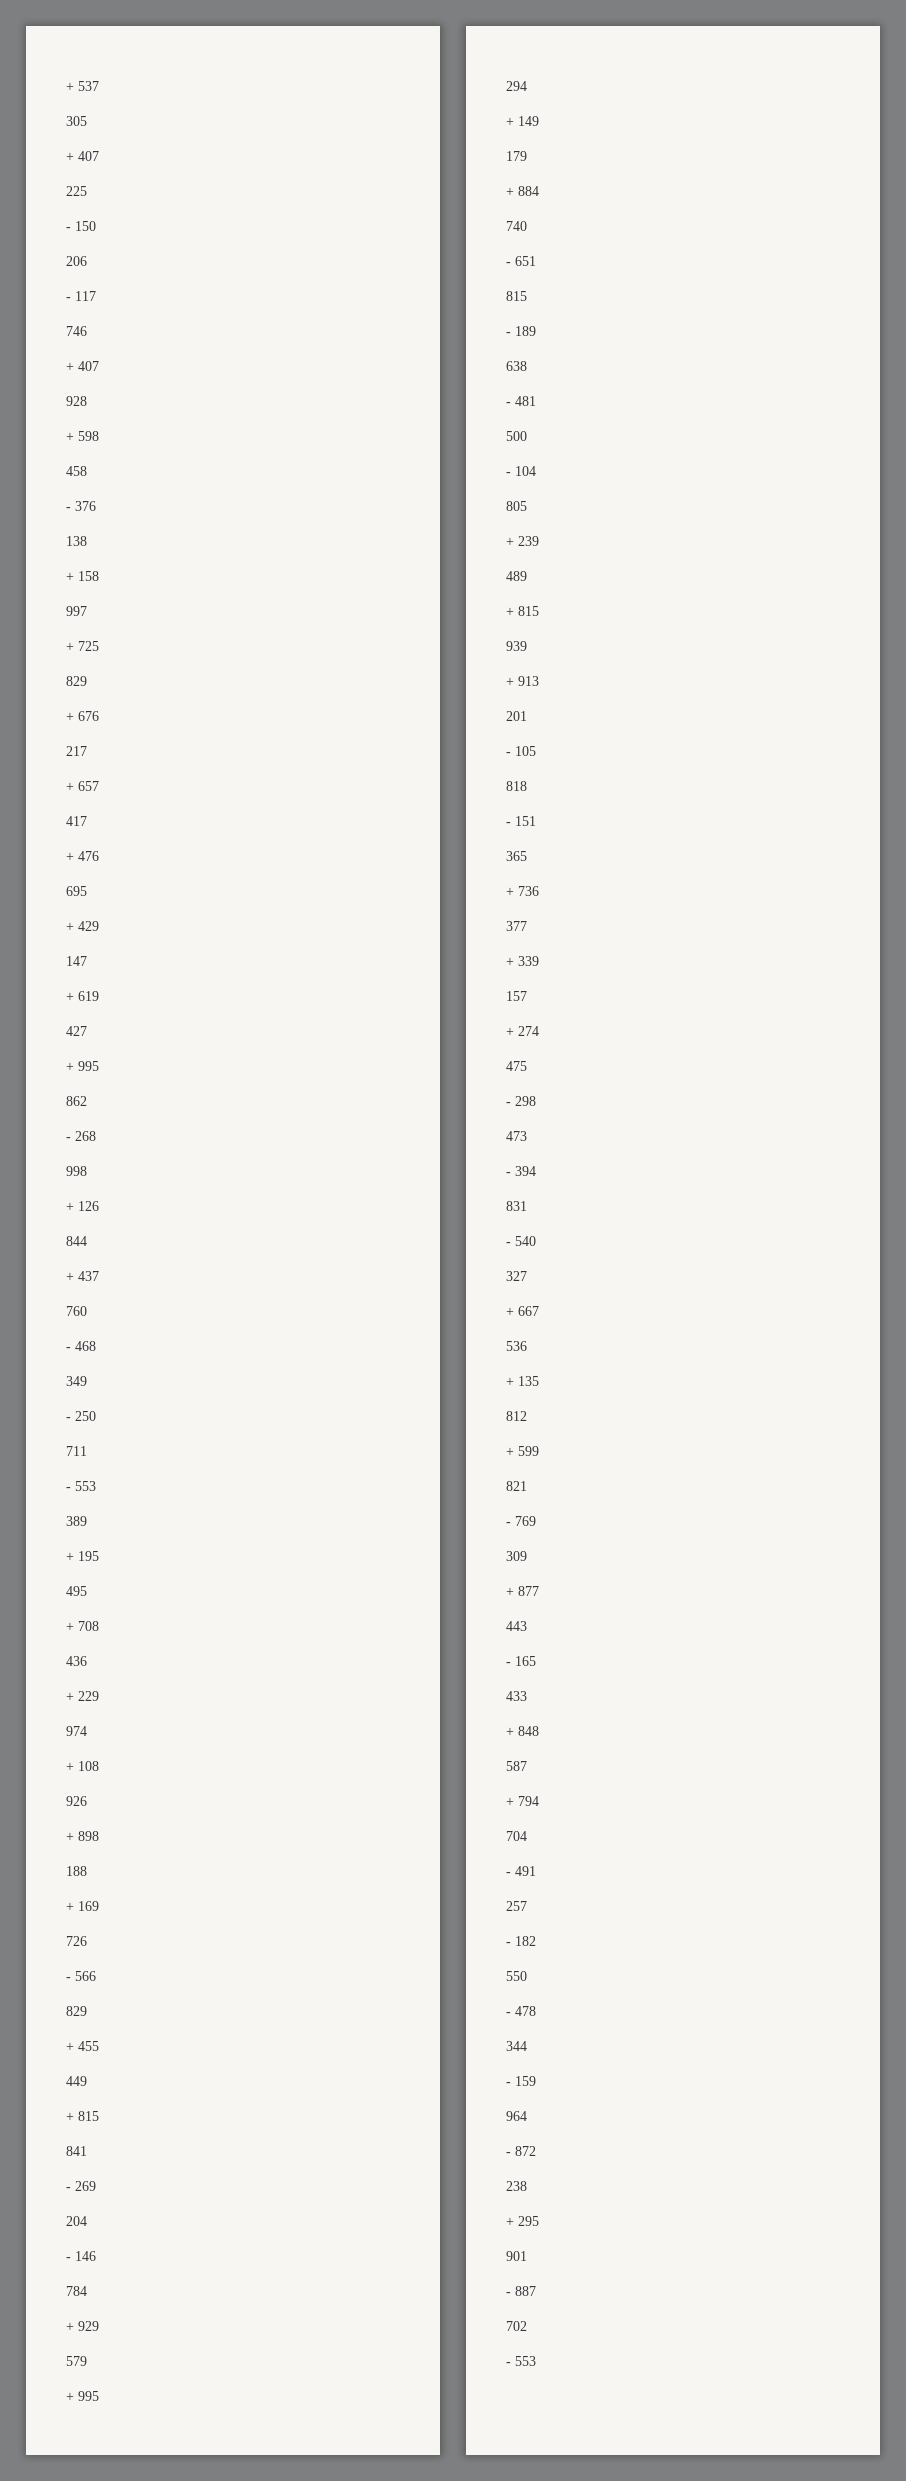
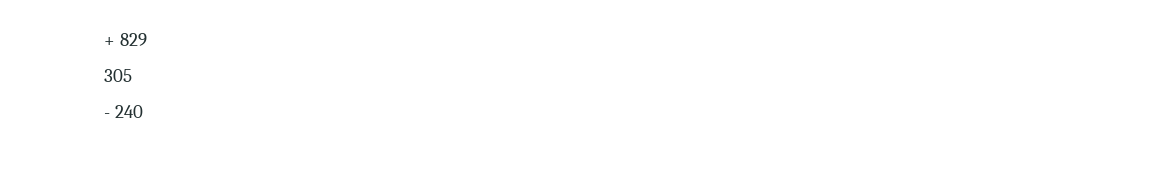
[66,81,99,91] + 537 -> [104,33,148,46] + 829
[66,151,99,161] [66,186,87,196] [66,221,96,231] [66,256,87,266] [66,291,96,301] [66,326,87,336] [66,361,99,371] [66,396,87,406] [66,431,99,441] [66,466,87,476] [66,501,96,511] [66,536,87,546] [66,571,99,581] [66,606,87,616] [66,641,99,651] [66,676,87,686] [66,711,99,721] [66,746,87,756] [66,781,99,791] [66,816,87,826] [66,851,99,861] [66,886,87,896] [66,921,99,931] [66,956,87,966] [66,991,99,1001] [66,1026,87,1036] [66,1061,99,1071] [66,1096,87,1106] [66,1131,96,1141] [66,1166,87,1176] [66,1201,99,1211] [66,1236,87,1246] [66,1271,99,1281] [66,1306,87,1316] [66,1341,96,1351] [66,1376,87,1386] [66,1411,96,1421] [66,1446,87,1456] [66,1481,96,1491] [66,1516,87,1526] [66,1551,99,1561] [66,1586,87,1596] [66,1621,99,1631] [66,1656,87,1666] [66,1691,99,1701] [66,1726,87,1736] [66,1761,99,1771] [66,1796,87,1806] [66,1831,99,1841] [66,1866,87,1876] [66,1901,99,1911] [66,1936,87,1946] [66,1971,96,1981] [66,2006,87,2016] [66,2041,99,2051] [66,2076,87,2086] [66,2111,99,2121] [66,2146,87,2156] [66,2181,96,2191] [66,2216,87,2226] [66,2251,96,2261] [66,2286,87,2296] [66,2321,99,2331] [66,2356,87,2366] [66,2391,99,2401] [506,81,527,91] [506,116,539,126] [506,151,527,161] [506,186,539,196] [506,221,527,231] [506,256,536,266] [506,291,527,301] [506,326,536,336] [506,361,527,371] [506,396,536,406] [506,431,527,441] [506,466,536,476] [506,501,527,511] [506,536,539,546] [506,571,527,581] [506,606,539,616] [506,641,527,651] [506,676,539,686] [506,711,527,721] [506,746,536,756] [506,781,527,791] [506,816,536,826] [506,851,527,861] [506,886,539,896] [506,921,527,931] [506,956,539,966] [506,991,527,1001] [506,1026,539,1036] [506,1061,527,1071] [506,1096,536,1106] [506,1131,527,1141] [506,1166,536,1176] [506,1201,527,1211] [506,1236,536,1246] [506,1271,527,1281] [506,1306,539,1316] [506,1341,527,1351] [506,1376,539,1386] [506,1411,527,1421] [506,1446,539,1456] [506,1481,527,1491] [506,1516,536,1526] [506,1551,527,1561] [506,1586,539,1596] [506,1621,527,1631] [506,1656,536,1666] [506,1691,527,1701] [506,1726,539,1736] [506,1761,527,1771] [506,1796,539,1806] [506,1831,527,1841] [506,1866,536,1876] [506,1901,527,1911] [506,1936,536,1946] [506,1971,527,1981] [506,2006,536,2016] [506,2041,527,2051] [506,2076,536,2086] [506,2111,527,2121] [506,2146,536,2156] [506,2181,527,2191] [506,2216,539,2226] [506,2251,527,2261] [506,2286,536,2296] [506,2321,527,2331] [506,2356,536,2366] + 407 // 225 // - 150 // 206 // - 117 // 746 // + 407 // 928 // + 598 // 458 // - 376 // 138 // + 158 // 997 // + 725 // 829 // + 676 // 217 // + 657 // 417 // + 476 // 695 // + 429 // 147 // + 619 // 427 // + 995 // 862 // - 268 // 998 // + 126 // 844 // + 437 // 760 // - 468 // 349 // - 250 // 711 // - 553 // 389 // + 195 // 495 // + 708 // 436 // + 229 // 974 // + 108 // 926 // + 898 // 188 // + 169 // 726 // - 566 // 829 // + 455 // 449 // + 815 // 841 // - 269 // 204 // - 146 // 784 // + 929 // 579 // + 995 // 294 // + 149 // 179 // + 884 // 740 // - 651 // 815 // - 189 // 638 // - 481 // 500 // - 104 // 805 // + 239 // 489 // + 815 // 939 // + 913 // 201 // - 105 // 818 // - 151 // 365 // + 736 // 377 // + 339 // 157 // + 274 // 475 // - 298 // 473 // - 394 // 831 // - 540 // 327 // + 667 // 536 // + 135 // 812 // + 599 // 821 // - 769 // 309 // + 877 // 443 // - 165 // 433 // + 848 // 587 // + 794 // 704 // - 491 // 257 // - 182 // 550 // - 478 // 344 // - 159 // 964 // - 872 // 238 // + 295 // 901 // - 887 // 702 // - 553 -> [104,105,144,118] - 240

